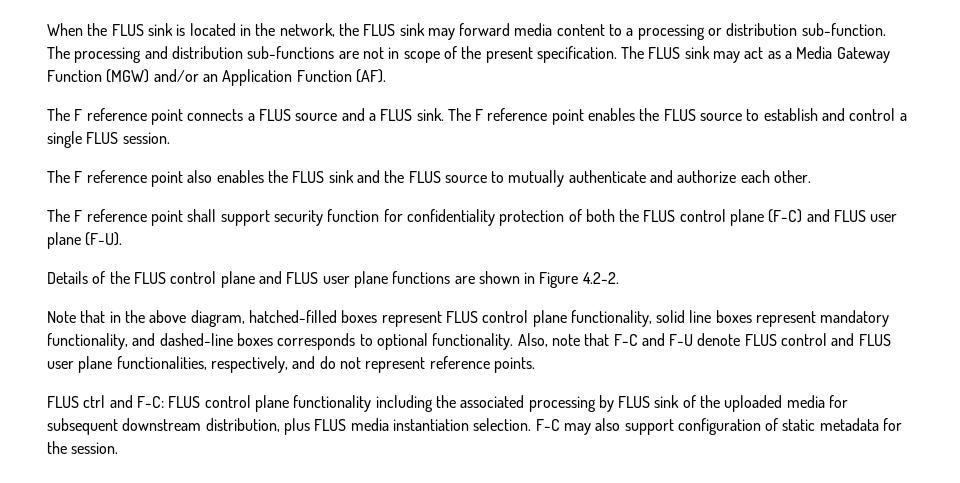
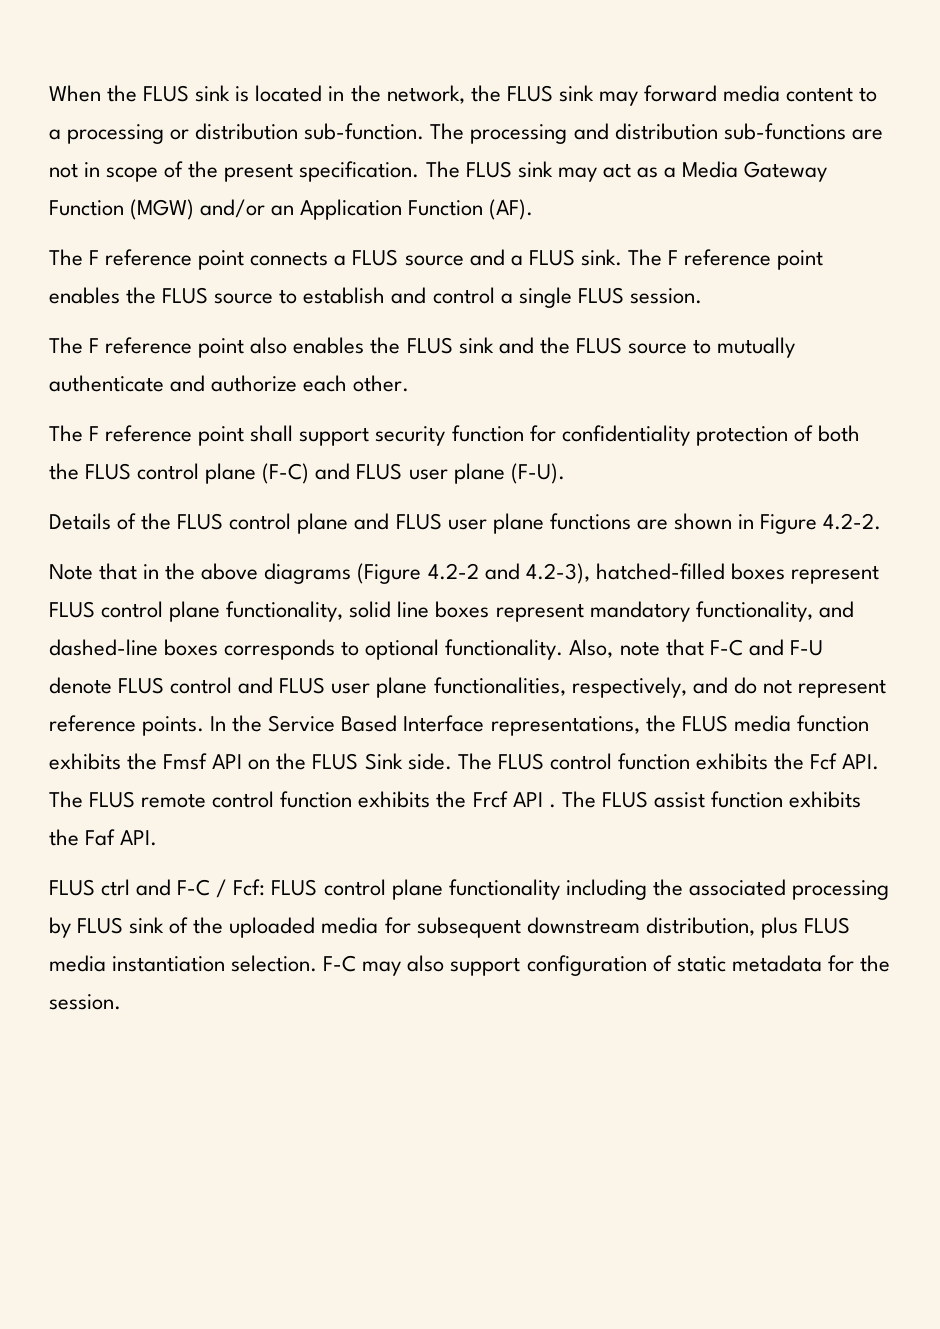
[190,310,245,327] diagram, -> [264,563,590,584] diagrams (Figure 4.2-2 and 4.2-3),
(535, 365) none -> [210,715,869,736] [49,753,880,770] [49,791,862,808] [49,829,158,846] In the Service Based Interface representations, the FLUS media function exhibits the Fmsf API on the FLUS Sink side. The FLUS control function exhibits the Fcf API. The FLUS remote control function exhibits the Frcf API . The FLUS assist function exhibits the Faf API.
[136,396,164,408] F-C: -> [177,879,266,898] F-C / Fcf:

